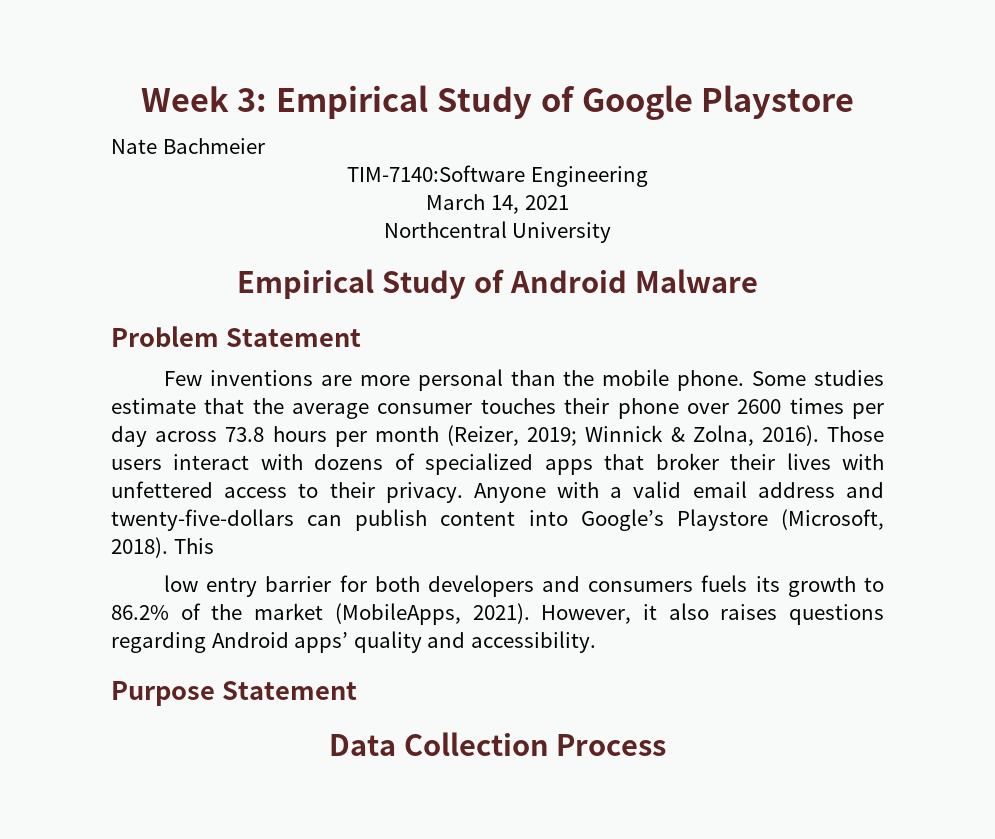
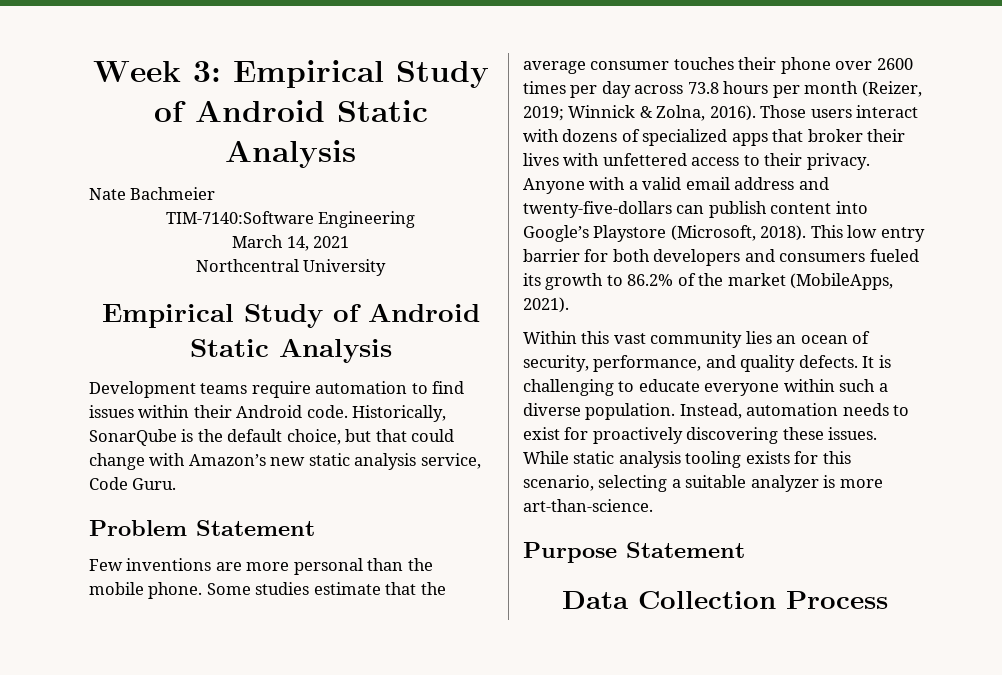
[581,85,855,120] Google Playstore -> [194,100,428,122] [225,140,356,168] Android Static Analysis
[634,269,758,293] Malware -> [189,338,392,363] [89,381,465,398] [89,405,447,422] [89,429,455,446] [89,453,481,470] [89,477,177,490] Static Analysis // Development teams require automation to find issues within their Android code. Historically, SonarQube is the default choice, but that could change with Amazon’s new static analysis service, Code Guru.
(214, 546) // -> (843, 231) none
[701,575,748,592] fuels -> [869,249,919,262] fueled
[541,603,885,625] [111,631,596,653] However, it also raises questions regarding Android apps’ quality and accessibility. -> [523,331,871,348] [523,355,891,372] [523,379,888,396] [523,403,910,420] [523,427,878,444] [523,451,851,468] [523,475,883,492] [523,499,653,512] // Within this vast community lies an ocean of security, performance, and quality defects. It is challenging to educate everyone within such a diverse population. Instead, automation needs to exist for proactively discovering these issues. While static analysis tooling exists for this scenario, selecting a suitable analyzer is more art-than-science.

